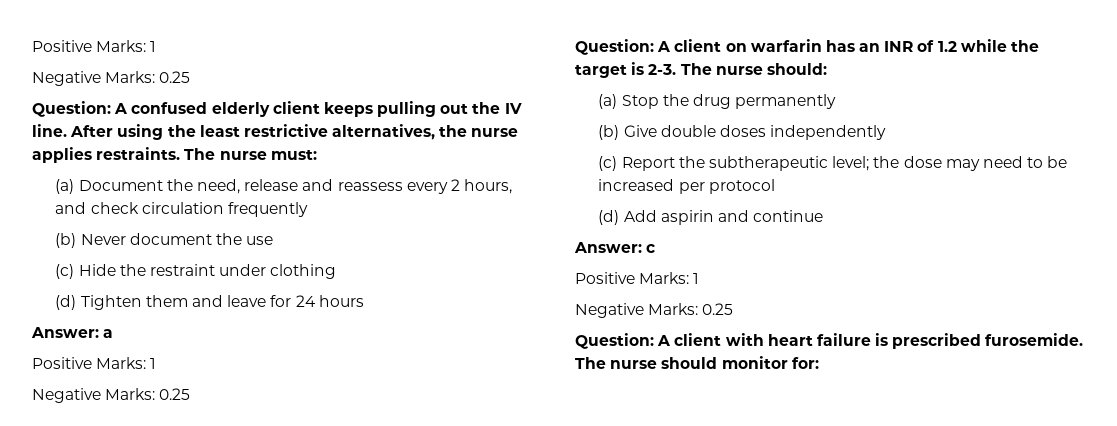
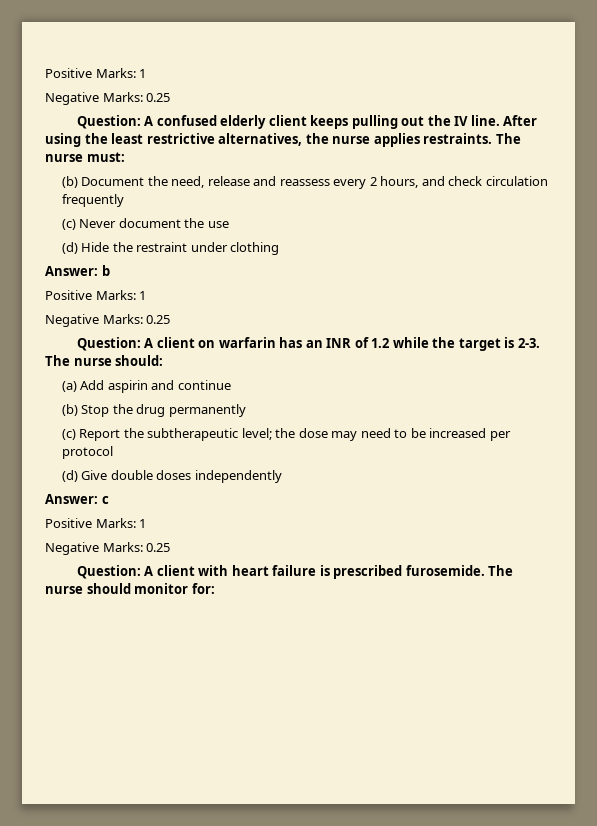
[55,179,75,194] (a) -> [61,176,78,188] (b)
[55,233,77,248] (b) -> [61,219,76,230] (c)
[55,264,75,279] (c) -> [61,242,78,254] (d)
[55,295,364,310] [31,327,114,338] // (d) Tighten them and leave for 24 hours // Answer: a -> [45,265,110,276] // Answer: b
(618, 101) none -> [80,380,231,393] [61,404,78,416] Add aspirin and continue // (b)
[598,125,887,140] // (b) Give double doses independently -> (246, 410) none
[623,210,824,225] Add aspirin and continue -> [81,470,282,483] Give double doses independently

